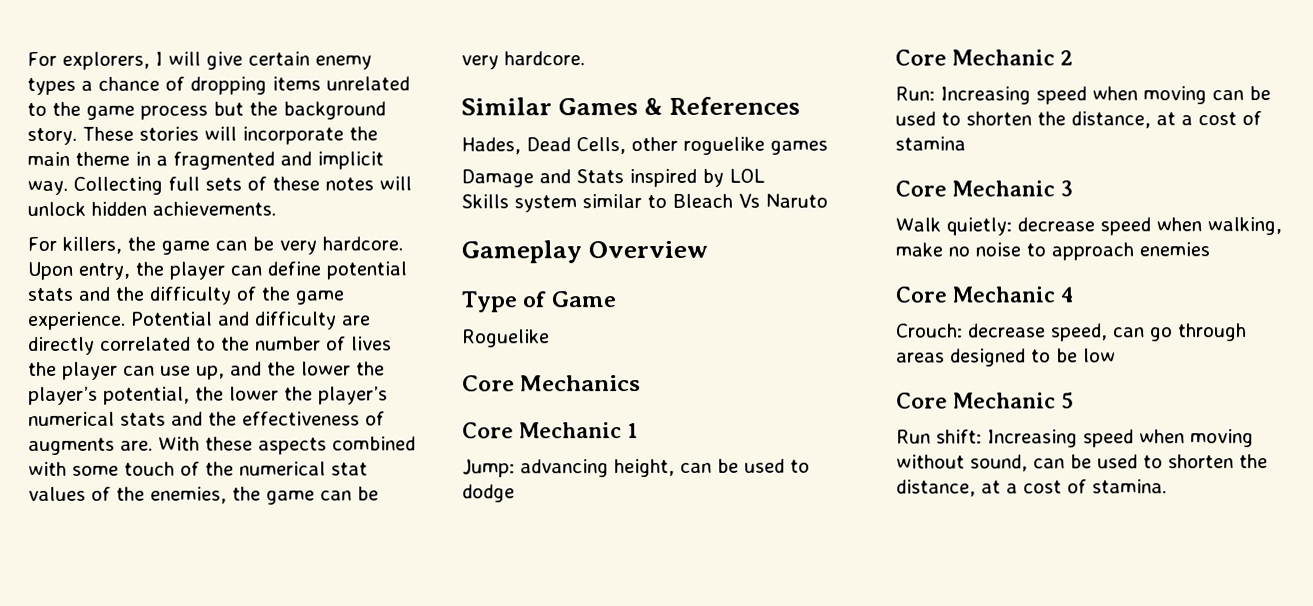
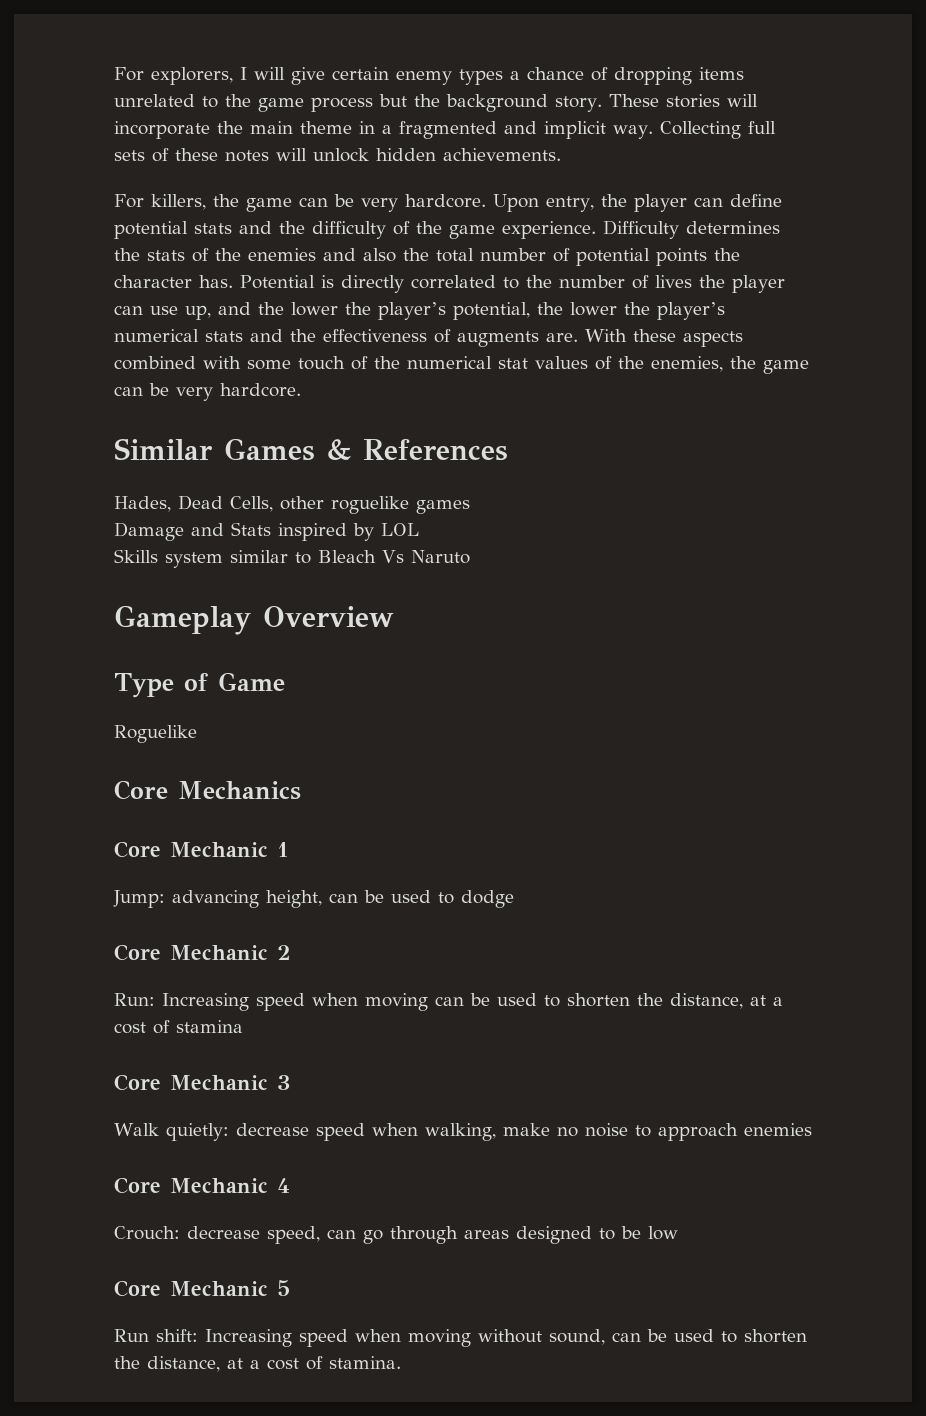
[131,311,371,330] Potential and difficulty are -> [603,220,780,239] [114,248,740,266] [114,275,334,289] Difficulty determines the stats of the enemies and also the total number of potential points the character has. Potential is

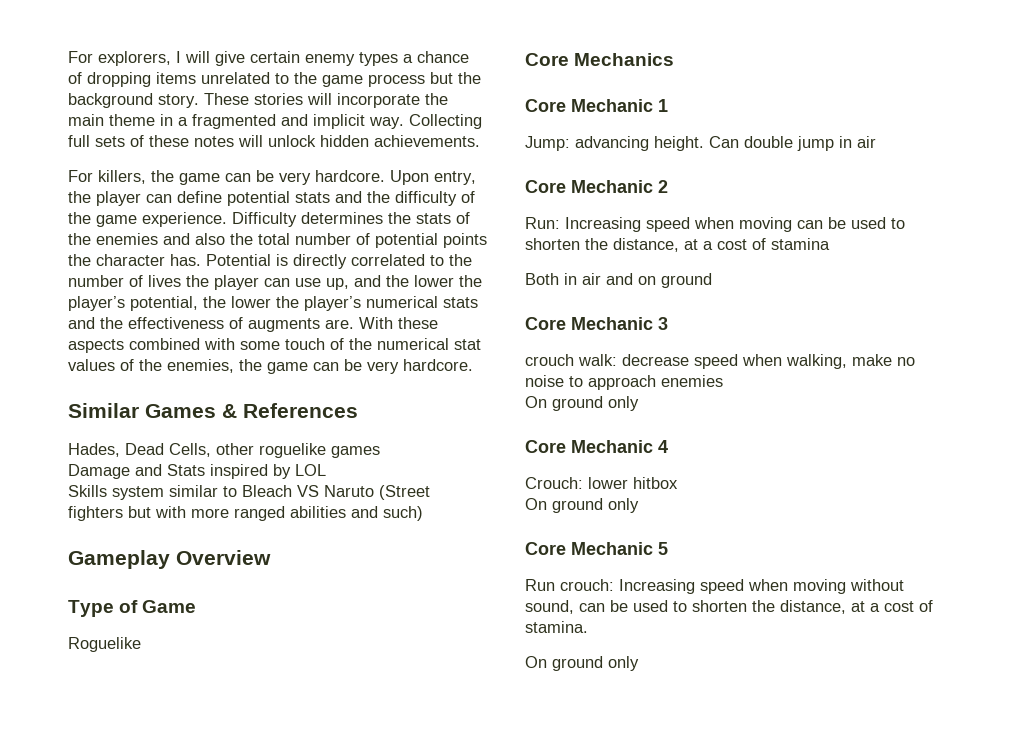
[382,550,404,563] Vs -> [297,485,319,497] VS
(470, 557) none -> [379,485,430,500] [68,506,423,521] (Street fighters but with more ranged abilities and such)
[266,890,514,908] height, can be used to dodge -> [654,136,876,151] height. Can double jump in air
(243, 1026) none -> [525,273,712,288] // Both in air and on ground
[114,1123,229,1141] Walk quietly: -> [525,354,617,366] crouch walk:
(812, 1129) none -> [525,396,639,411] // On ground only
[187,1226,678,1244] decrease speed, can go through areas designed to be low -> [588,477,678,489] [525,498,639,513] lower hitbox // On ground only
[156,1329,198,1342] shift: -> [560,579,614,591] crouch:
(401, 1362) none -> [525,656,639,671] // On ground only

